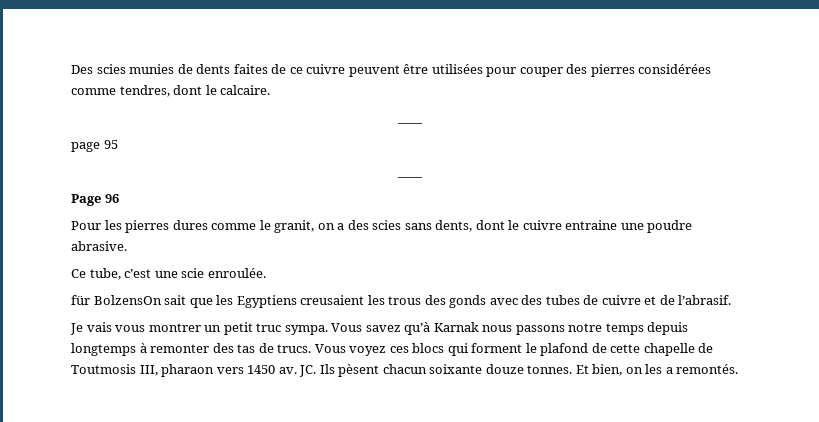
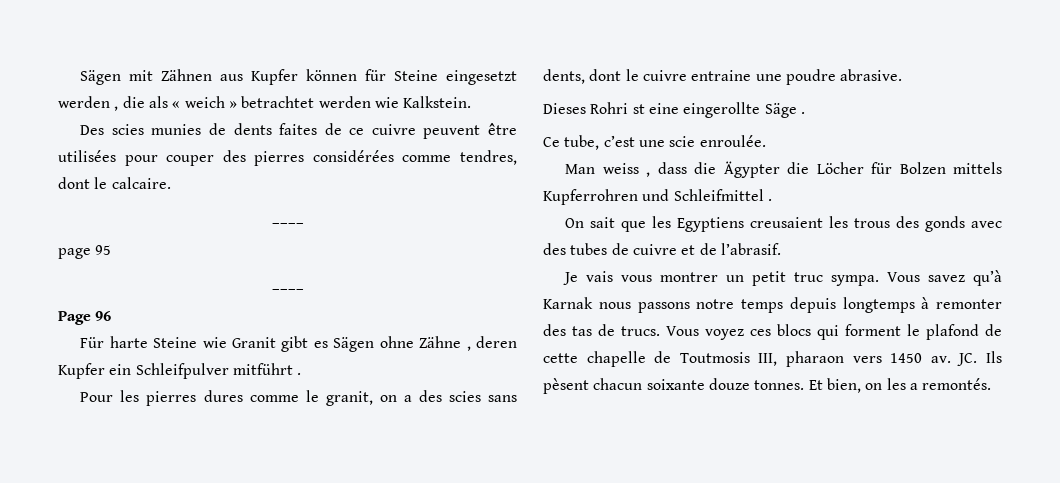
(71, 69) none -> [80,69,517,85] [58,96,472,111] Sägen mit Zähnen aus Kupfer können für Steine eingesetzt werden , die als « weich » betrachtet werden wie Kalkstein. //
(119, 198) none -> [80,336,518,352] [58,363,302,379] // Für harte Steine wie Granit gibt es Sägen ohne Zähne , deren Kupfer ein Schleifpulver mitführt .
(127, 246) none -> [543,102,805,118] // Dieses Rohri st eine eingerollte Säge .
[71,295,162,305] für BolzensOn -> [565,161,1002,178] [543,189,772,205] [565,218,585,228] Man weiss , dass die Ägypter die Löcher für Bolzen mittels Kupferrohren und Schleifmittel . // On

